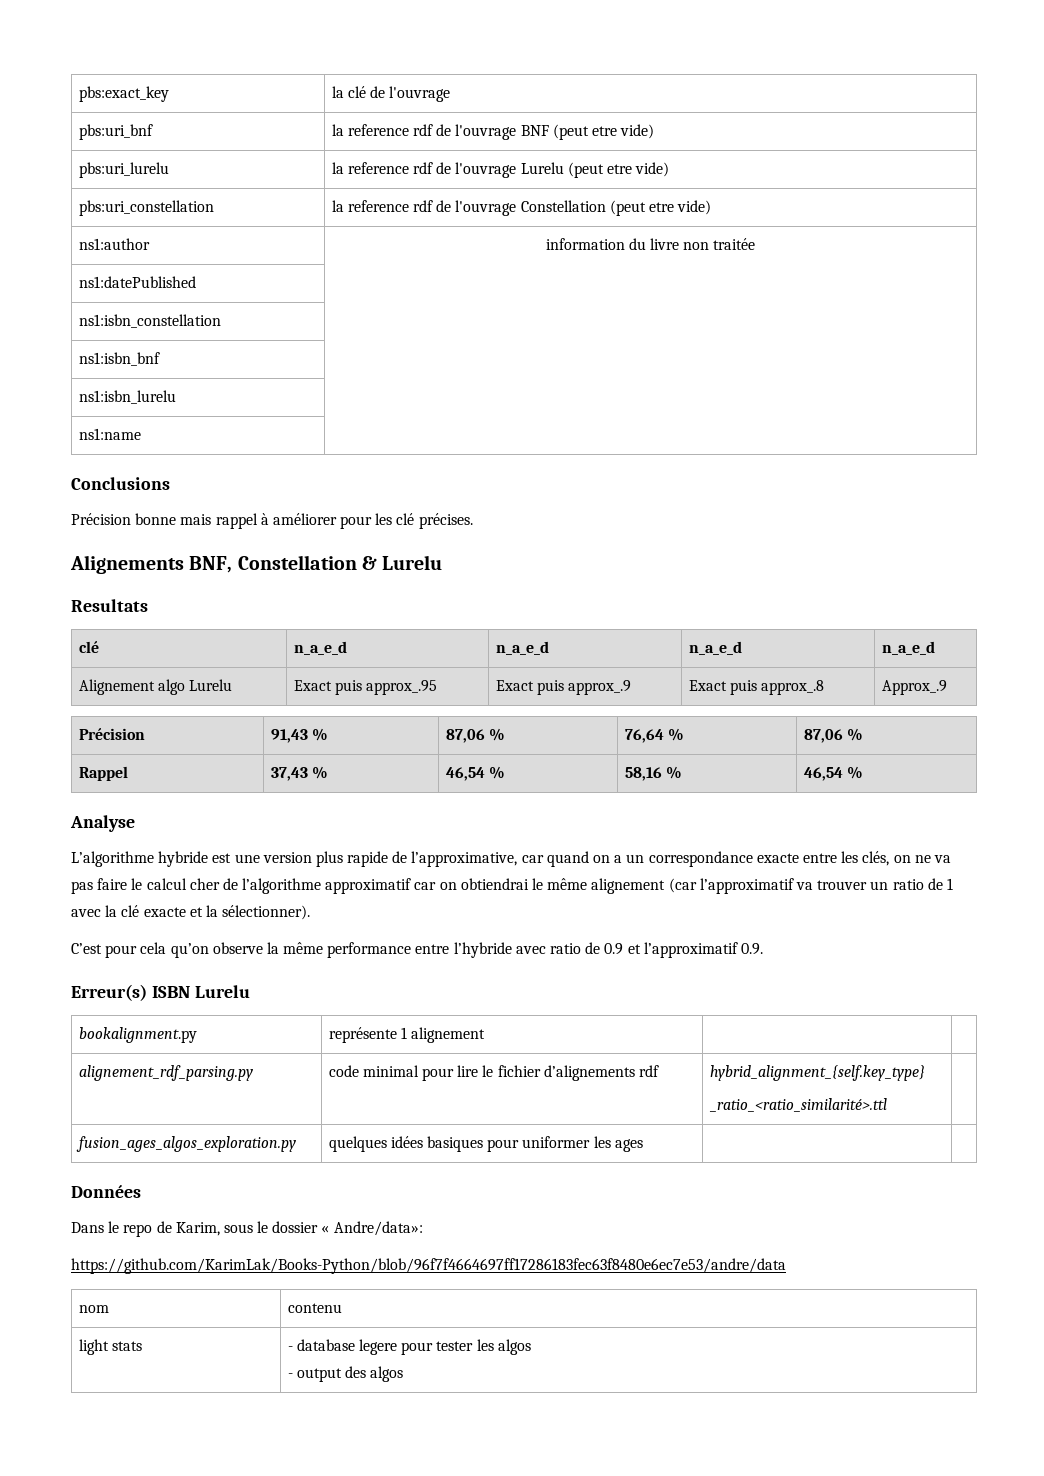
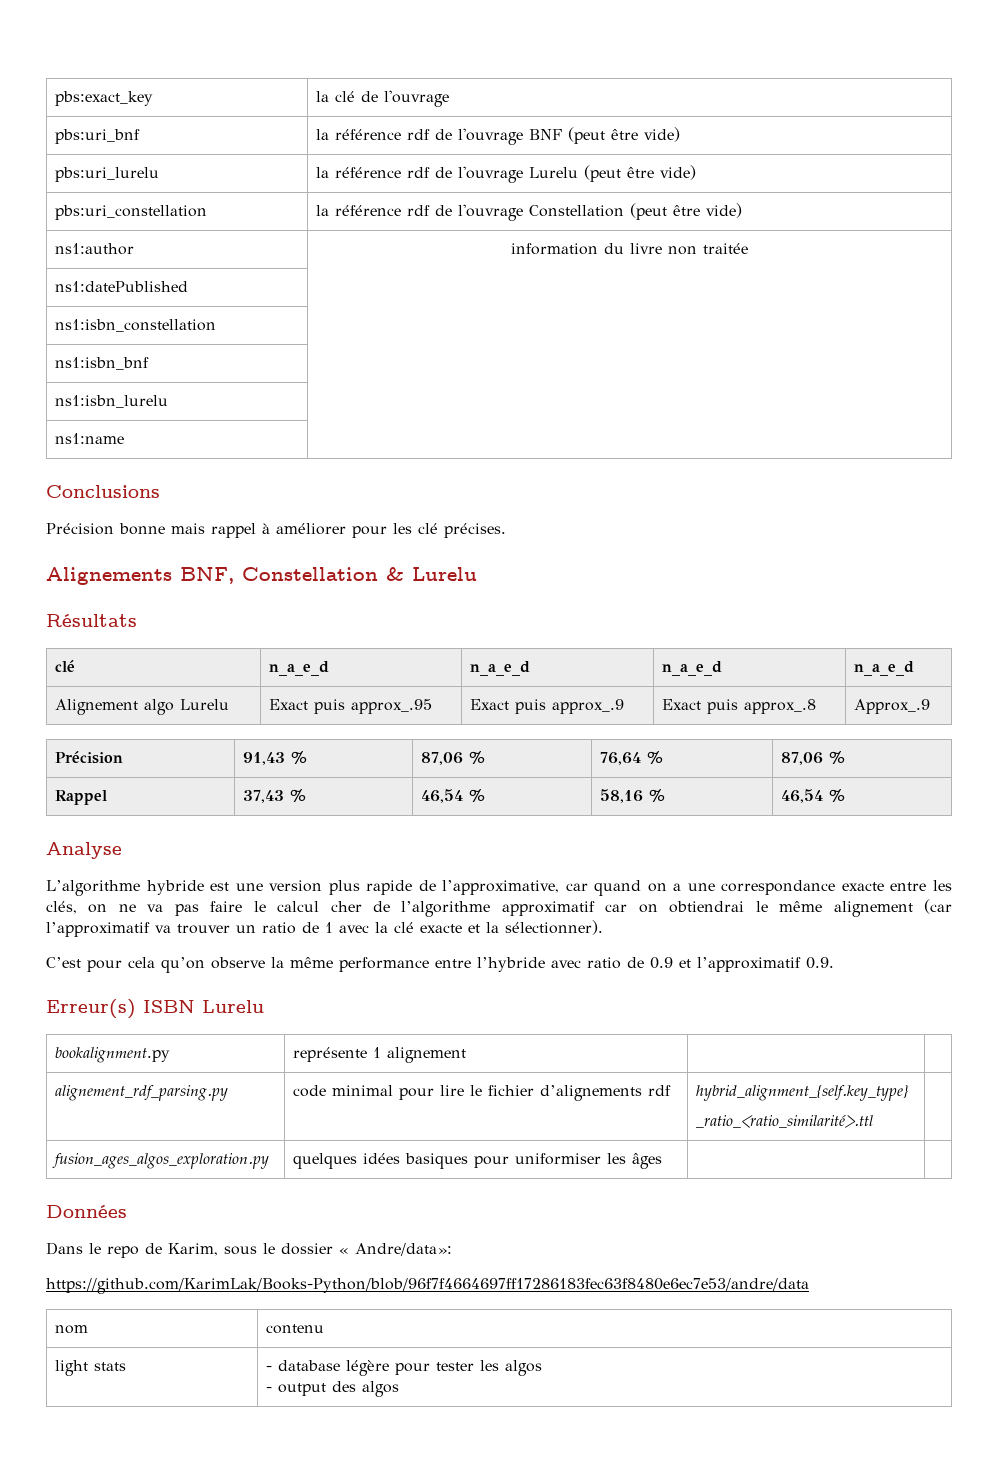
[347,124,409,136] reference -> [334,129,401,140] référence
[591,126,617,136] etre -> [610,129,638,140] être
[347,162,409,174] reference -> [334,167,401,178] référence
[606,164,632,174] etre -> [626,167,654,178] être
[347,200,409,212] reference -> [334,205,401,216] référence
[648,202,674,212] etre -> [672,205,700,216] être
[71,599,148,612] Resultats -> [46,614,137,627] Résultats
[626,854,645,863] un -> [687,883,715,891] une
[522,1136,643,1152] uniformer les ages -> [514,1153,662,1169] uniformiser les âges
[358,1339,397,1355] legere -> [345,1360,389,1376] légère

